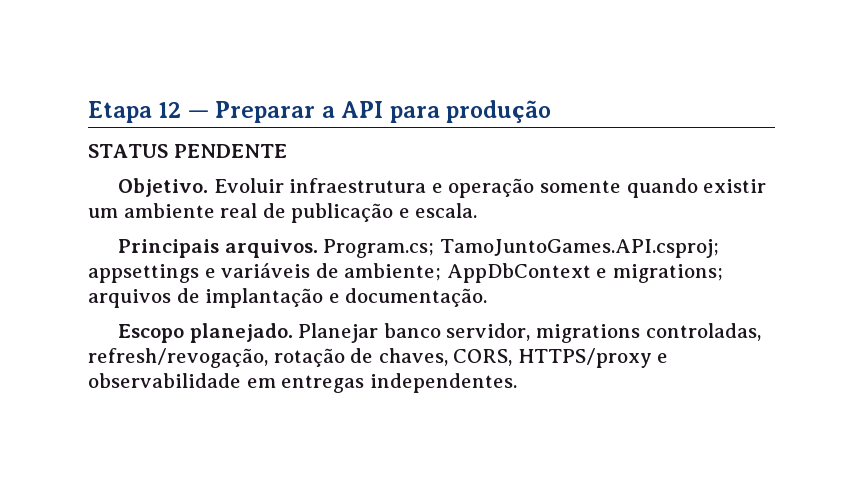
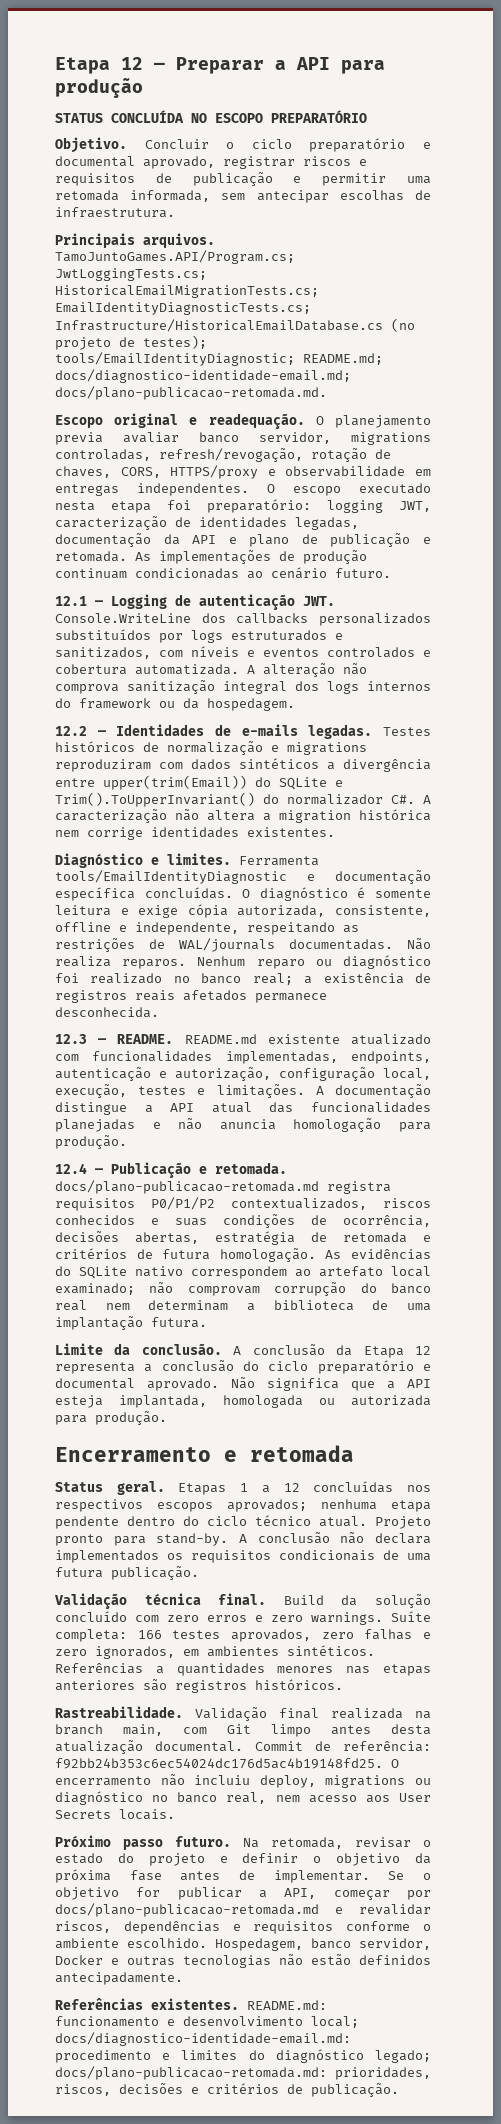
[173,144,287,158] [118,178,767,198] [88,203,478,223] [118,239,719,258] [88,263,723,283] [88,288,488,308] [118,323,379,343] PENDENTE // Objetivo. Evoluir infraestrutura e operação somente quando existir um ambiente real de publicação e escala. // Principais arquivos. Program.cs; TamoJuntoGames.API.csproj; appsettings e variáveis de ambiente; AppDbContext e migrations; arquivos de implantação e documentação. // Escopo planejado. Planejar -> [111,110,367,123] [55,137,431,153] [55,156,367,169] [55,172,431,186] [55,190,431,203] [55,207,175,218] [55,233,215,248] [55,250,295,264] [55,268,207,281] [55,285,319,298] [55,302,311,315] [55,318,415,332] [55,335,207,350] [55,352,383,366] [55,369,351,383] [55,386,327,400] [55,413,431,429] [55,432,179,445] CONCLUÍDA NO ESCOPO PREPARATÓRIO // Objetivo. Concluir o ciclo preparatório e documental aprovado, registrar riscos e requisitos de publicação e permitir uma retomada informada, sem antecipar escolhas de infraestrutura. // Principais arquivos. TamoJuntoGames.API/Program.cs; JwtLoggingTests.cs; HistoricalEmailMigrationTests.cs; EmailIdentityDiagnosticTests.cs; Infrastructure/HistoricalEmailDatabase.cs (no projeto de testes); tools/EmailIdentityDiagnostic; README.md; docs/diagnostico-identidade-email.md; docs/plano-publicacao-retomada.md. // Escopo original e readequação. O planejamento previa avaliar
(517, 383) none -> [267,483,431,496] [55,499,431,513] [55,516,359,530] [55,533,431,547] [55,550,367,564] [55,567,391,579] [55,594,335,610] [55,613,431,626] [55,629,343,643] [55,646,431,659] [55,663,367,677] [55,680,431,694] [55,698,295,711] [55,724,431,739] [55,741,367,755] [55,758,431,772] [55,775,343,790] [55,792,431,807] [55,809,431,823] [55,827,335,840] [55,853,319,868] [55,870,431,884] [55,887,431,901] [55,904,431,918] [55,922,359,935] [55,938,431,952] [55,955,431,969] [55,973,431,985] [55,990,327,1003] [55,1007,159,1018] [55,1034,431,1045] [55,1051,431,1064] [55,1067,431,1081] [55,1084,431,1098] [55,1102,431,1115] [55,1118,431,1132] [55,1135,127,1149] [55,1162,287,1178] [55,1180,391,1194] [55,1197,431,1211] [55,1214,431,1228] [55,1231,431,1245] [55,1248,431,1262] [55,1266,431,1279] [55,1282,431,1296] [55,1300,431,1311] [55,1316,207,1330] [55,1343,431,1358] [55,1360,431,1374] [55,1377,431,1391] [55,1395,431,1408] [55,1411,167,1425] [55,1445,354,1462] [55,1481,432,1495] [55,1499,431,1512] [55,1515,431,1529] [55,1532,431,1546] [55,1550,431,1563] [55,1566,199,1580] [55,1593,431,1609] [55,1611,431,1625] [55,1629,432,1642] [55,1645,375,1659] [55,1663,431,1676] [55,1679,343,1693] [55,1706,431,1721] [55,1724,431,1737] [55,1740,431,1754] [55,1758,399,1769] [55,1774,431,1788] [55,1791,431,1805] [55,1809,175,1820] [55,1835,431,1850] [55,1853,431,1866] [55,1869,431,1883] [55,1887,431,1900] [55,1903,431,1917] [55,1921,432,1934] [55,1938,431,1951] [55,1954,431,1968] [55,1972,183,1985] [55,1998,327,2010] [55,2016,359,2028] [55,2032,351,2046] [55,2049,431,2063] [55,2066,431,2080] [55,2083,399,2097] O escopo executado nesta etapa foi preparatório: logging JWT, caracterização de identidades legadas, documentação da API e plano de publicação e retomada. As implementações de produção continuam condicionadas ao cenário futuro. // 12.1 — Logging de autenticação JWT. Console.WriteLine dos callbacks personalizados substituídos por logs estruturados e sanitizados, com níveis e eventos controlados e cobertura automatizada. A alteração não comprova sanitização integral dos logs internos do framework ou da hospedagem. // 12.2 — Identidades de e-mails legadas. Testes históricos de normalização e migrations reproduziram com dados sintéticos a divergência entre upper(trim(Email)) do SQLite e Trim().ToUpperInvariant() do normalizador C#. A caracterização não altera a migration histórica nem corrige identidades existentes. // Diagnóstico e limites. Ferramenta tools/EmailIdentityDiagnostic e documentação específica concluídas. O diagnóstico é somente leitura e exige cópia autorizada, consistente, offline e independente, respeitando as restrições de WAL/journals documentadas. Não realiza reparos. Nenhum reparo ou diagnóstico foi realizado no banco real; a existência de registros reais afetados permanece desconhecida. // 12.3 — README. README.md existente atualizado com funcionalidades implementadas, endpoints, autenticação e autorização, configuração local, execução, testes e limitações. A documentação distingue a API atual das funcionalidades planejadas e não anuncia homologação para produção. // 12.4 — Publicação e retomada. docs/plano-publicacao-retomada.md registra requisitos P0/P1/P2 contextualizados, riscos conhecidos e suas condições de ocorrência, decisões abertas, estratégia de retomada e critérios de futura homologação. As evidências do SQLite nativo correspondem ao artefato local examinado; não comprovam corrupção do banco real nem determinam a biblioteca de uma implantação futura. // Limite da conclusão. A conclusão da Etapa 12 representa a conclusão do ciclo preparatório e documental aprovado. Não significa que a API esteja implantada, homologada ou autorizada para produção. // Encerramento e retomada // Status geral. Etapas 1 a 12 concluídas nos respectivos escopos aprovados; nenhuma etapa pendente dentro do ciclo técnico atual. Projeto pronto para stand-by. A conclusão não declara implementados os requisitos condicionais de uma futura publicação. // Validação técnica final. Build da solução concluído com zero erros e zero warnings. Suíte completa: 166 testes aprovados, zero falhas e zero ignorados, em ambientes sintéticos. Referências a quantidades menores nas etapas anteriores são registros históricos. // Rastreabilidade. Validação final realizada na branch main, com Git limpo antes desta atualização documental. Commit de referência: f92bb24b353c6ec54024dc176d5ac4b19148fd25. O encerramento não incluiu deploy, migrations ou diagnóstico no banco real, nem acesso aos User Secrets locais. // Próximo passo futuro. Na retomada, revisar o estado do projeto e definir o objetivo da próxima fase antes de implementar. Se o objetivo for publicar a API, começar por docs/plano-publicacao-retomada.md e revalidar riscos, dependências e requisitos conforme o ambiente escolhido. Hospedagem, banco servidor, Docker e outras tecnologias não estão definidos antecipadamente. // Referências existentes. README.md: funcionamento e desenvolvimento local; docs/diagnostico-identidade-email.md: procedimento e limites do diagnóstico legado; docs/plano-publicacao-retomada.md: prioridades, riscos, decisões e critérios de publicação.

